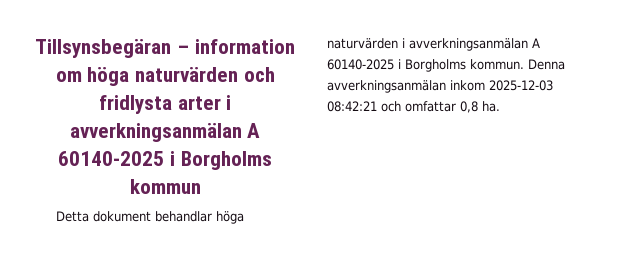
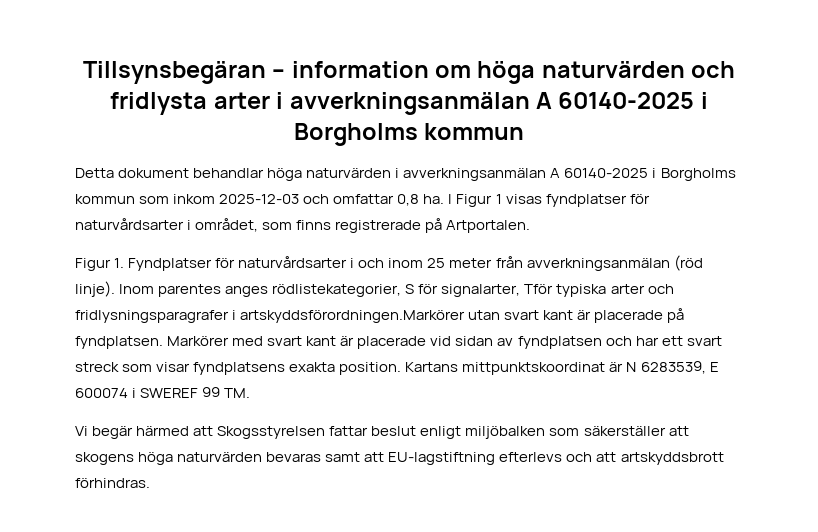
[470,59,565,70] [327,80,446,93] kommun. Denna avverkningsanmälan -> [75,194,170,204] kommun som
[327,101,377,112] 08:42:21 -> (300, 199) none
(500, 106) none -> [448,194,650,207] [75,218,531,233] [75,255,703,271] [75,281,674,297] [75,308,685,323] [75,336,722,349] [75,361,719,375] [75,387,251,398] [75,426,689,439] [75,452,724,465] [75,478,150,488] I Figur 1 visas fyndplatser för naturvårdsarter i området, som finns registrerade på Artportalen. // Figur 1. Fyndplatser för naturvårdsarter i och inom 25 meter från avverkningsanmälan (röd linje). Inom parentes anges rödlistekategorier, S för signalarter, Tför typiska arter och fridlysningsparagrafer i artskyddsförordningen.Markörer utan svart kant är placerade på fyndplatsen. Markörer med svart kant är placerade vid sidan av fyndplatsen och har ett svart streck som visar fyndplatsens exakta position. Kartans mittpunktskoordinat är N 6283539, E 600074 i SWEREF 99 TM. // Vi begär härmed att Skogsstyrelsen fattar beslut enligt miljöbalken som säkerställer att skogens höga naturvärden bevaras samt att EU-lagstiftning efterlevs och att artskyddsbrott förhindras.

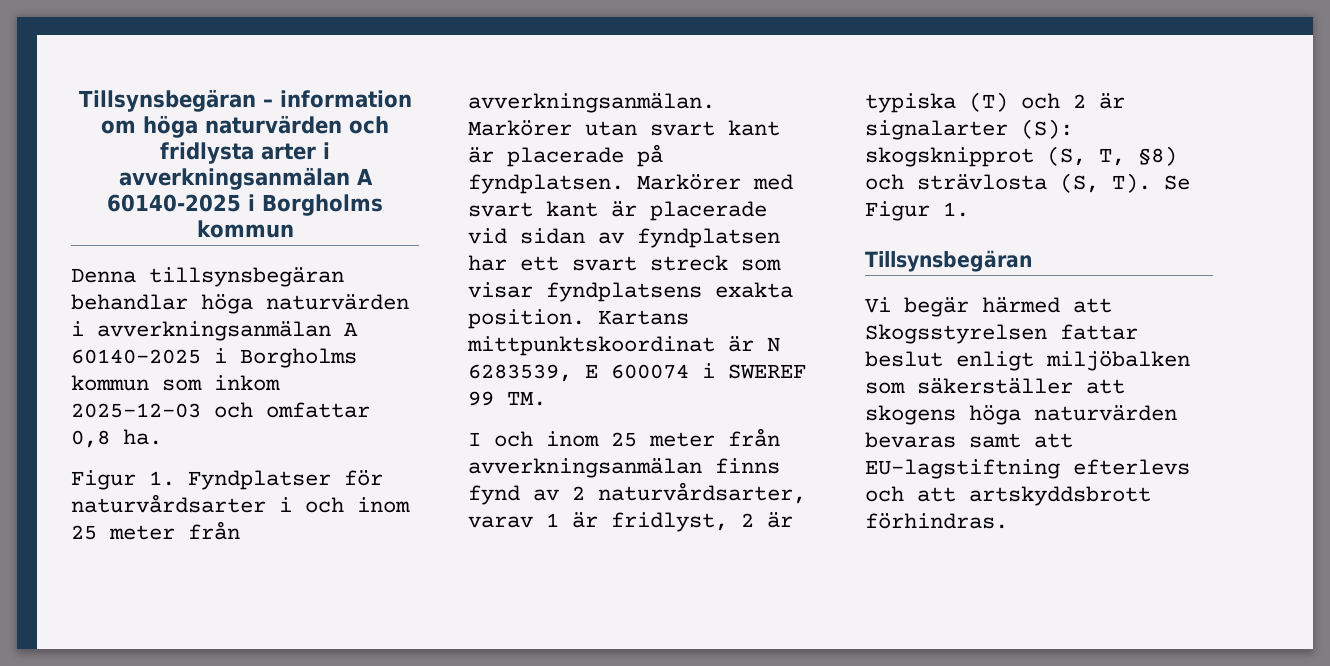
[75,168,190,178] Detta dokument -> [71,267,344,287] Denna tillsynsbegäran
[448,194,650,207] [75,218,531,233] I Figur 1 visas fyndplatser för naturvårdsarter i området, som finns registrerade på Artportalen. -> (162, 437) none
[526,255,703,271] [75,281,674,297] [75,310,466,323] avverkningsanmälan (röd linje). Inom parentes anges rödlistekategorier, S för signalarter, Tför typiska arter och fridlysningsparagrafer i artskyddsförordningen.Markörer -> [468,93,715,113] [468,120,572,136] avverkningsanmälan. Markörer
[605,336,632,346] och -> (780, 238) none
(251, 393) none -> [468,428,780,447] [468,458,780,478] [468,482,806,505] [468,512,793,532] [865,92,1125,113] [865,119,1073,140] [865,146,1177,167] [865,173,1190,193] [865,201,969,221] [865,250,1032,272] // I och inom 25 meter från avverkningsanmälan finns fynd av 2 naturvårdsarter, varav 1 är fridlyst, 2 är typiska (T) och 2 är signalarter (S): skogsknipprot (S, T, §8) och strävlosta (S, T). Se Figur 1. // Tillsynsbegäran

